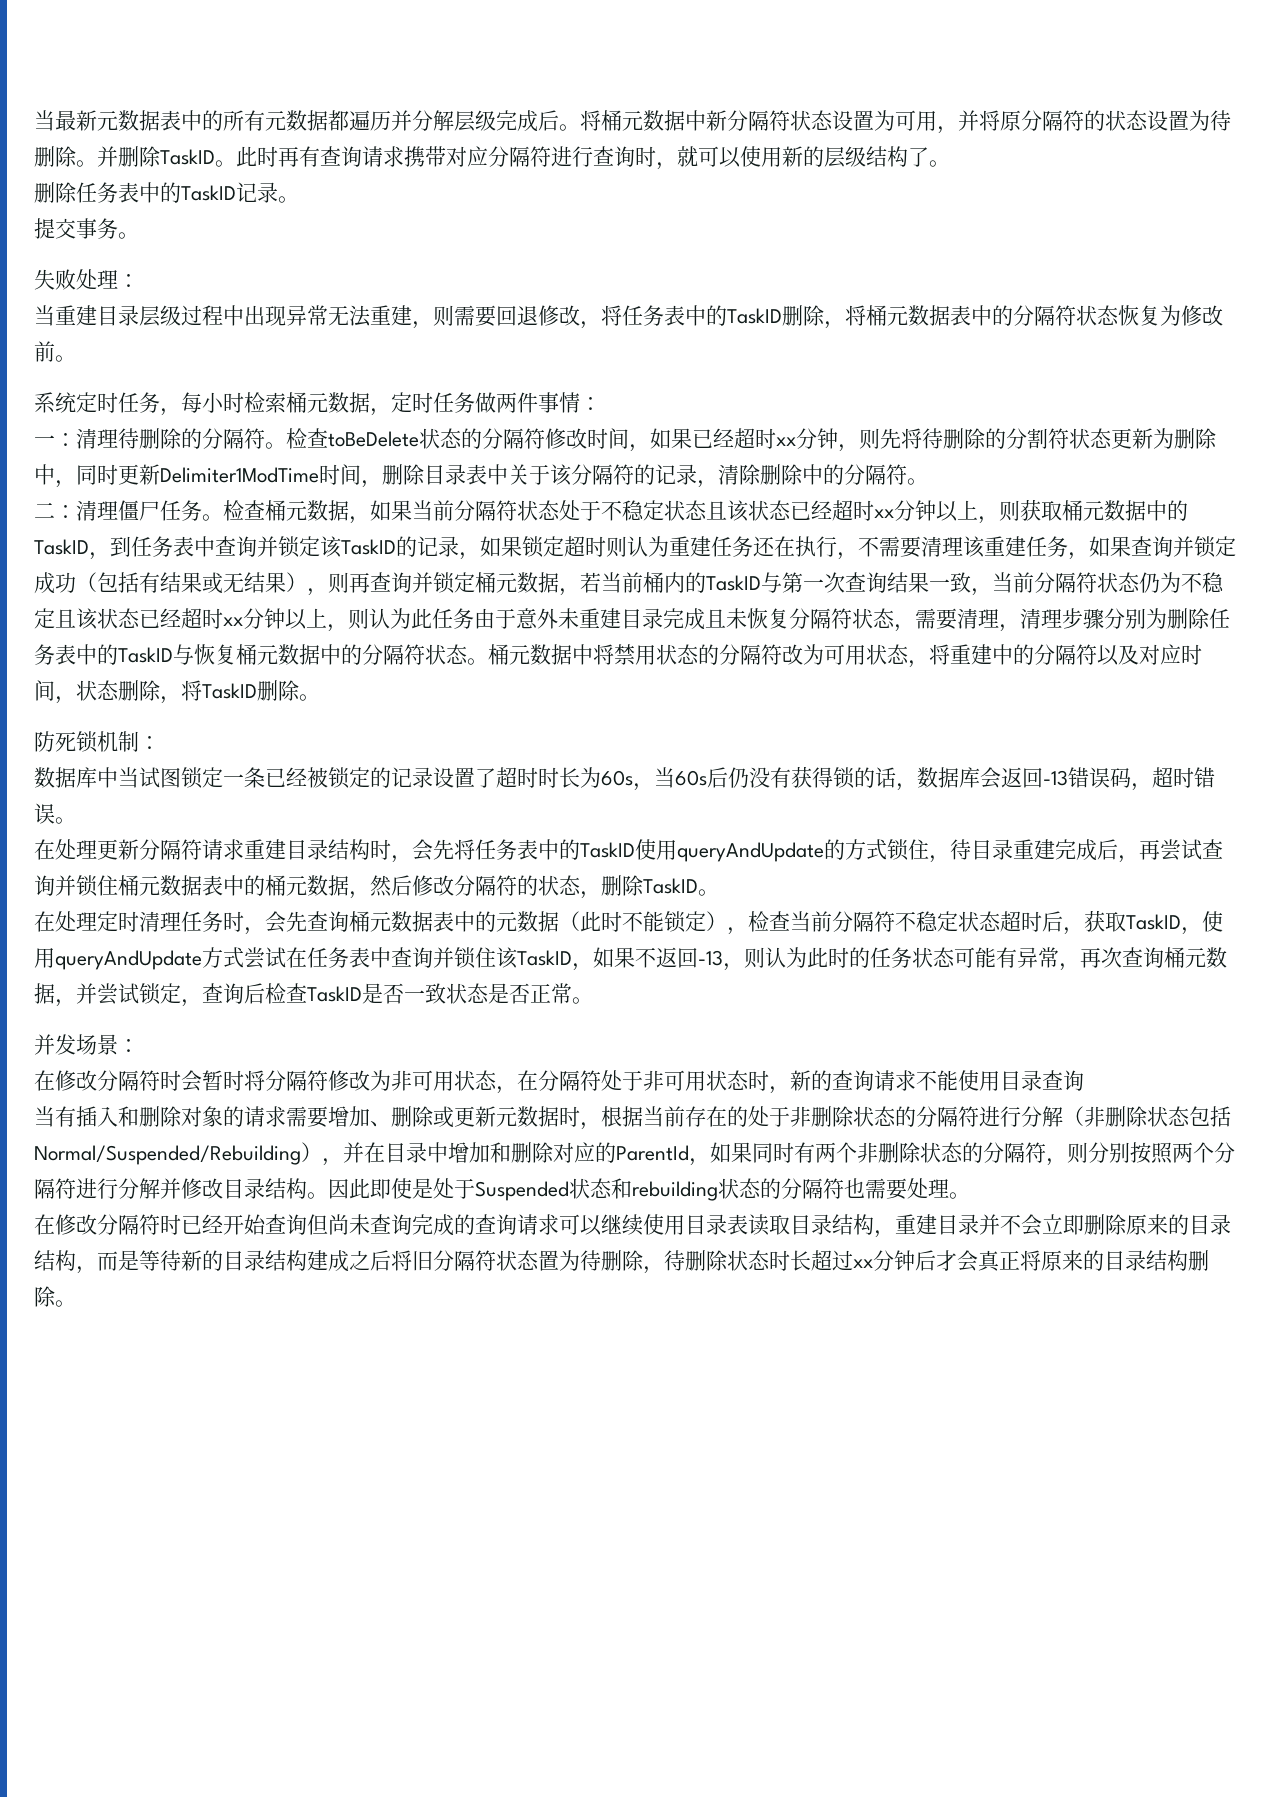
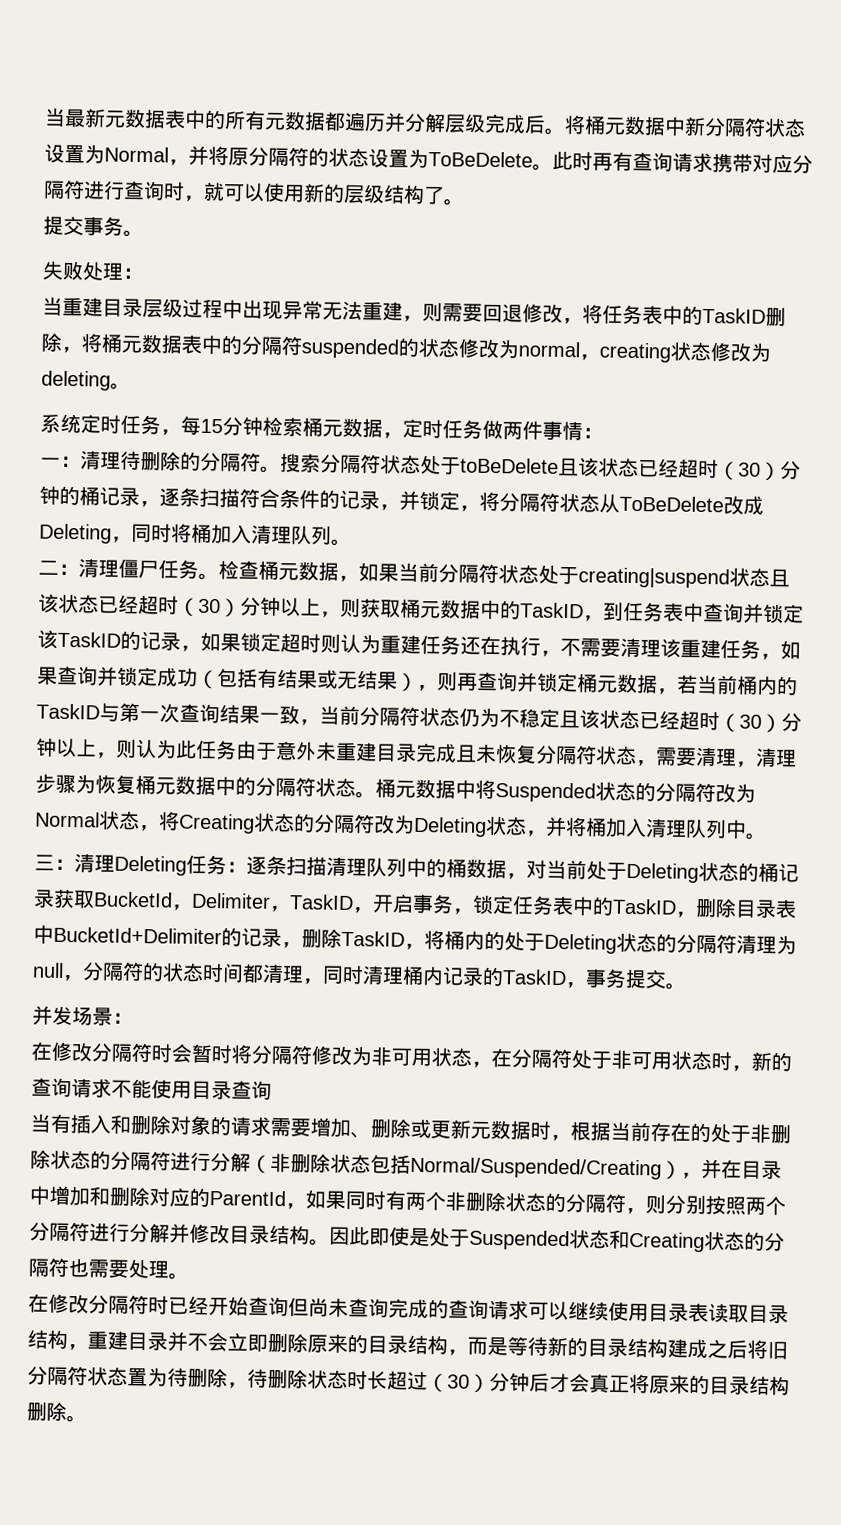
[895,110,937,131] 可用 -> [104,146,169,163] Normal
[1210,110,1231,131] [34,146,215,167] 待删除。并删除TaskID -> [428,151,533,168] ToBeDelete
[34,182,299,203] // 删除任务表中的TaskID记录。 -> (464, 202) none
[1076,305,1223,326] [34,341,55,362] 状态恢复为修改前 -> [301,337,771,363] [41,370,111,391] suspended的状态修改为normal，creating状态修改为deleting
[202,392,244,413] 小时 -> [200,416,263,436] 15分钟
[286,428,1217,452] [34,464,907,488] 检查toBeDelete状态的分隔符修改时间，如果已经超时xx分钟，则先将待删除的分割符状态更新为删除中，同时更新Delimiter1ModTime时间，删除目录表中关于该分隔符的记录，清除删除中的分隔符 -> [280,452,801,482] [39,485,764,515] [39,523,332,545] 搜索分隔符状态处于toBeDelete且该状态已经超时（30）分钟的桶记录，逐条扫描符合条件的记录，并锁定，将分隔符状态从ToBeDelete改成Deleting，同时将桶加入清理队列
[601,500,664,521] 不稳定 -> [578,567,730,589] creating|suspend
[874,509,894,518] xx -> [178,597,241,618] （30）
[223,617,243,626] xx -> [719,713,782,734] （30）
[1104,608,1230,629] [34,644,194,665] 分别为删除任务表中的TaskID与 -> [75,774,96,794] 为
[614,644,866,665] 禁用状态的分隔符改为可用 -> [495,781,756,803] [35,811,100,828] Suspended状态的分隔符改为Normal
[950,644,1202,666] [34,680,320,704] [34,731,160,753] [34,766,1215,791] [34,803,76,824] [34,839,1223,863] [34,875,719,899] [34,910,1223,935] [34,947,1227,971] [34,983,572,1007] 重建中的分隔符以及对应时间，状态删除，将TaskID删除。 // 防死锁机制： // 数据库中当试图锁定一条已经被锁定的记录设置了超时时长为60s，当60s后仍没有获得锁的话，数据库会返回-13错误码，超时错误。 // 在处理更新分隔符请求重建目录结构时，会先将任务表中的TaskID使用queryAndUpdate的方式锁住，待目录重建完成后，再尝试查询并锁住桶元数据表中的桶元数据，然后修改分隔符的状态，删除TaskID。 // 在处理定时清理任务时，会先查询桶元数据表中的元数据（此时不能锁定），检查当前分隔符不稳定状态超时后，获取TaskID，使用queryAndUpdate方式尝试在任务表中查询并锁住该TaskID，如果不返回-13，则认为此时的任务状态可能有异常，再次查询桶元数据，并尝试锁定，查询后检查TaskID是否一致状态是否正常 -> [178,812,767,840] [34,853,799,883] [33,888,797,919] [33,924,797,955] [32,961,667,989] Creating状态的分隔符改为Deleting状态，并将桶加入清理队列中。 // 三：清理Deleting任务：逐条扫描清理队列中的桶数据，对当前处于Deleting状态的桶记录获取BucketId，Delimiter，TaskID，开启事务，锁定任务表中的TaskID，删除目录表中BucketId+Delimiter的记录，删除TaskID，将桶内的处于Deleting状态的分隔符清理为null，分隔符的状态时间都清理，同时清理桶内记录的TaskID，事务提交
[34,1145,301,1165] Normal/Suspended/Rebuilding -> [410,1156,662,1180] Normal/Suspended/Creating
[632,1181,718,1201] rebuilding -> [629,1231,705,1253] Creating
[853,1259,873,1268] xx -> [427,1373,490,1394] （30）

